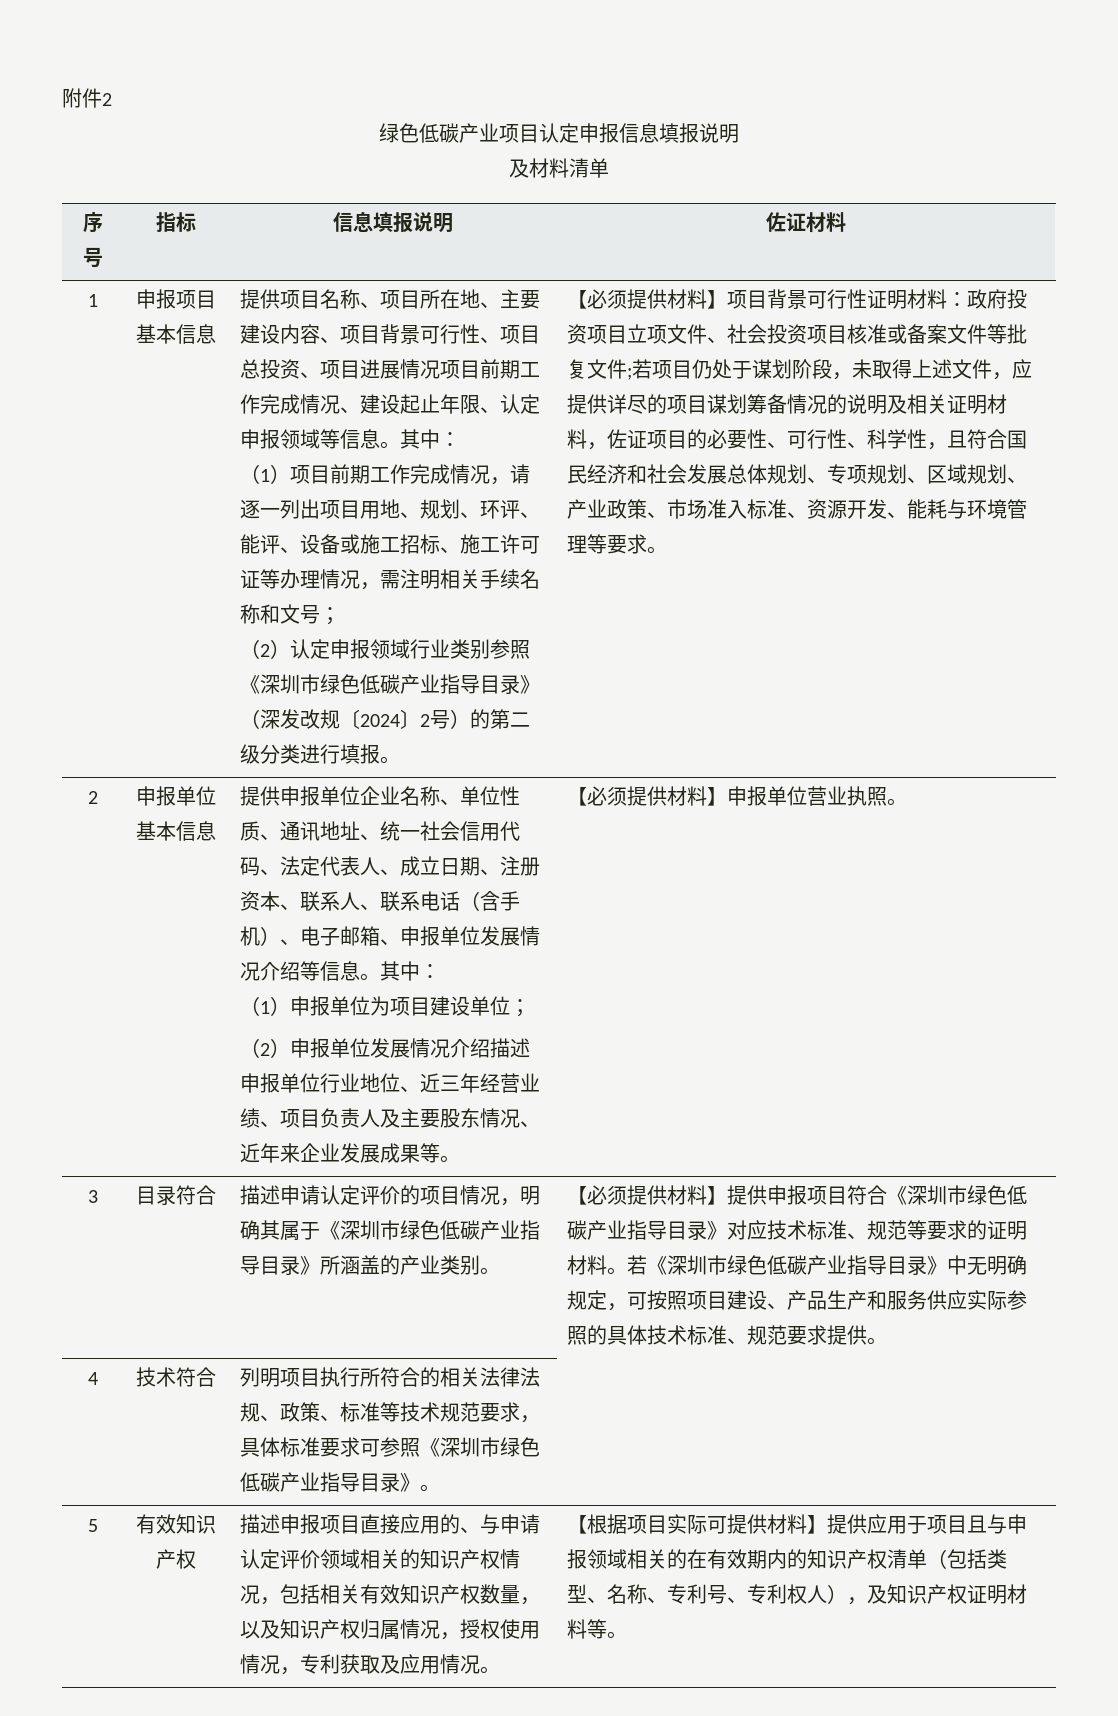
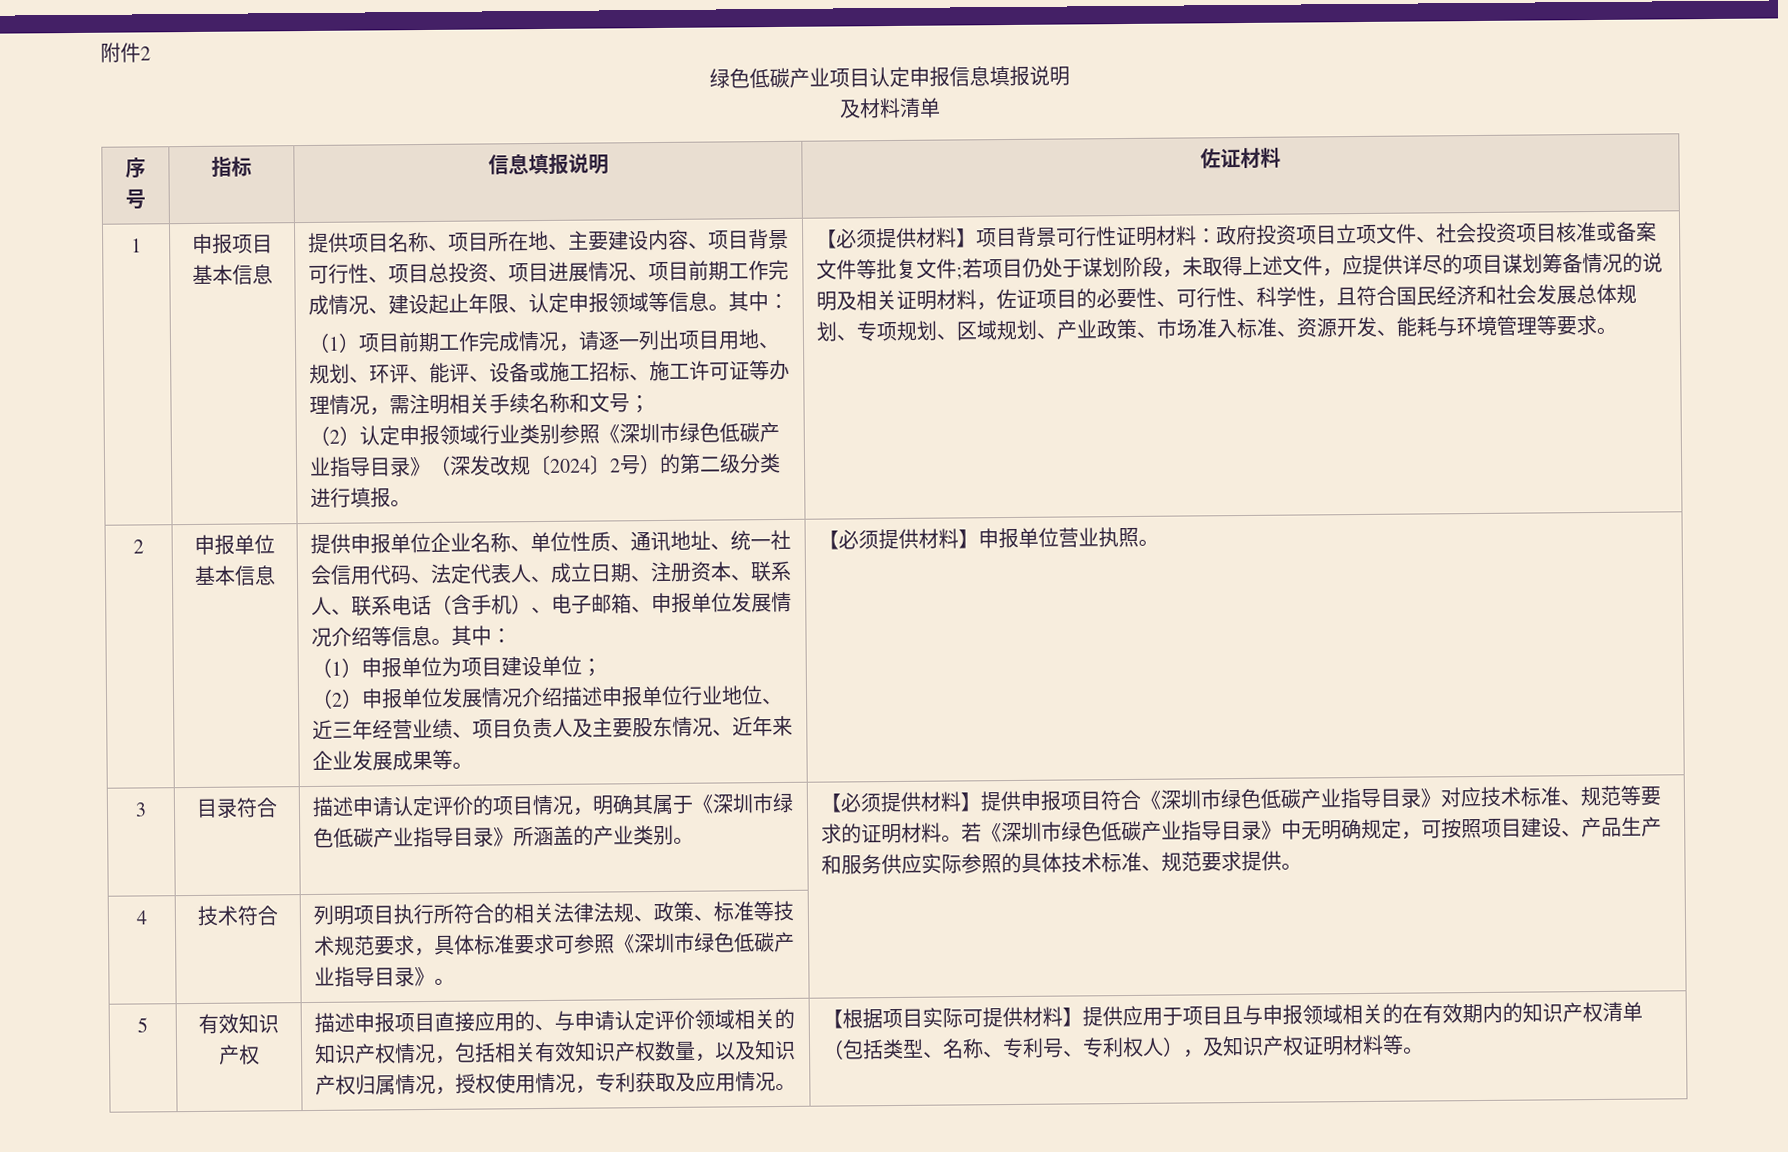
(441, 369) none -> [628,274,650,281] 、

